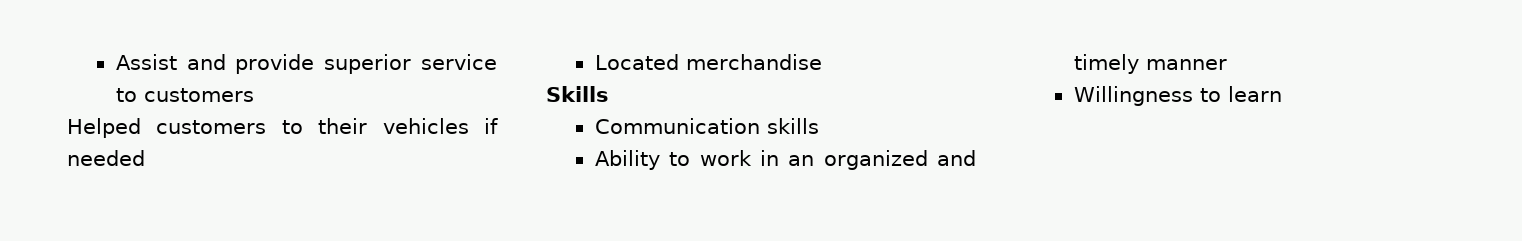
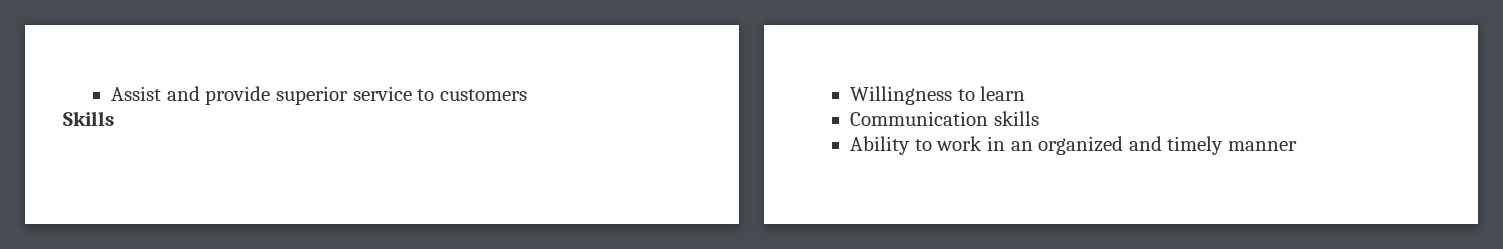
[67,118,498,138] [67,150,145,166] [594,54,822,70] [546,86,609,102] Helped customers to their vehicles if needed // Located merchandise // Skills -> [63,111,114,126] [850,86,1026,105] Skills // Willingness to learn
[1073,86,1282,106] // Willingness to learn -> (1297, 146) none

